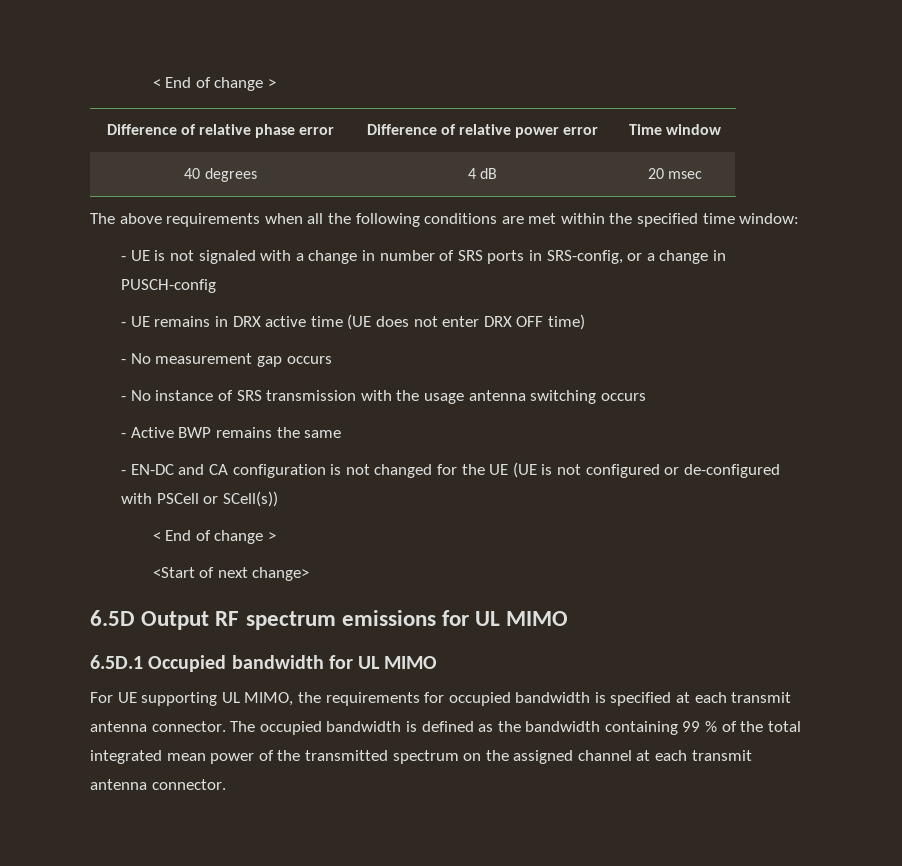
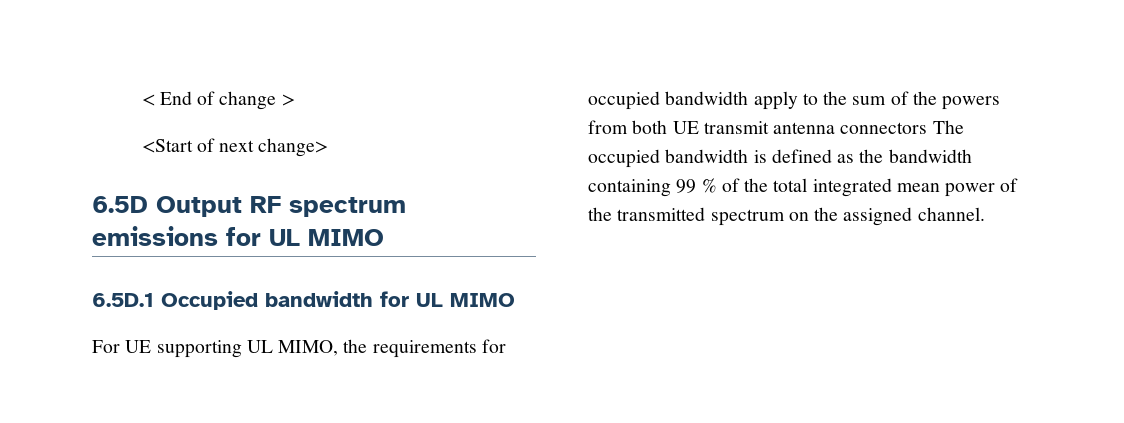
[152,77,276,91] [106,124,335,138] [366,124,599,138] [628,124,722,135] [184,168,257,182] [467,168,498,179] [647,168,703,179] [90,213,800,227] [121,250,726,264] [121,279,217,293] [121,314,585,330] [121,353,332,367] [121,390,646,404] [121,427,342,438] [121,462,780,478] [121,491,279,507] [152,530,276,544] < End of change > // Difference of relative phase error | Difference of relative power error | Time window // 40 degrees | 4 dB | 20 msec // The above requirements when all the following conditions are met within the specified time window: // - UE is not signaled with a change in number of SRS ports in SRS-config, or a change in PUSCH-config // - UE remains in DRX active time (UE does not enter DRX OFF time) // - No measurement gap occurs // - No instance of SRS transmission with the usage antenna switching occurs // - Active BWP remains the same // - EN-DC and CA configuration is not changed for the UE (UE is not configured or de-configured with PSCell or SCell(s)) // < End of change > -> [141,91,295,110] < End of change >
[594,692,792,706] [90,721,226,732] is specified at each transmit antenna connector. -> [753,91,1001,110] [588,120,928,134] apply to the sum of the powers from both UE transmit antenna connectors
[577,750,752,761] [90,779,226,790] channel at each transmit antenna connector. -> [917,207,985,221] channel.

